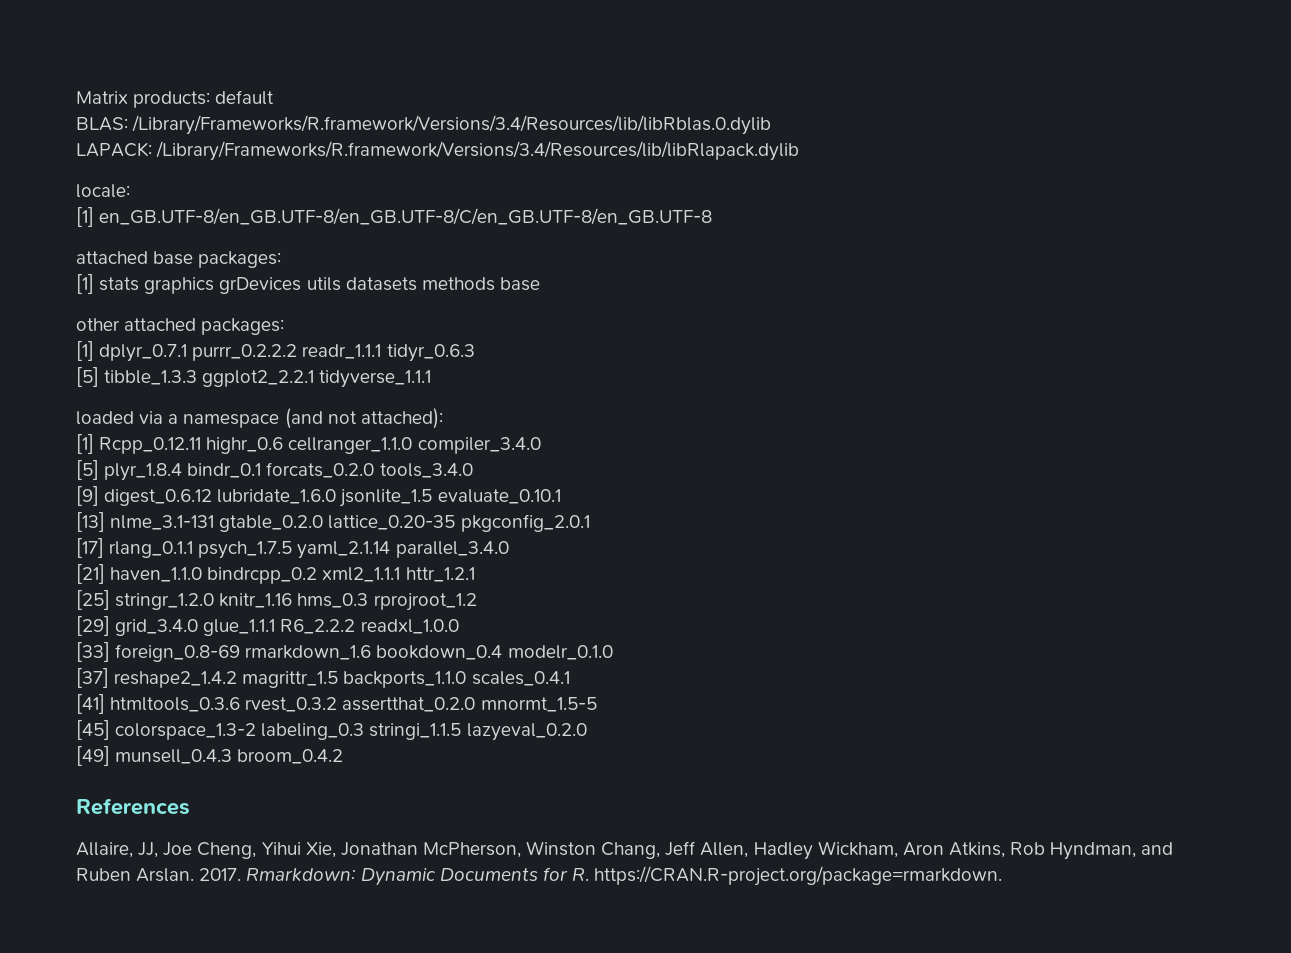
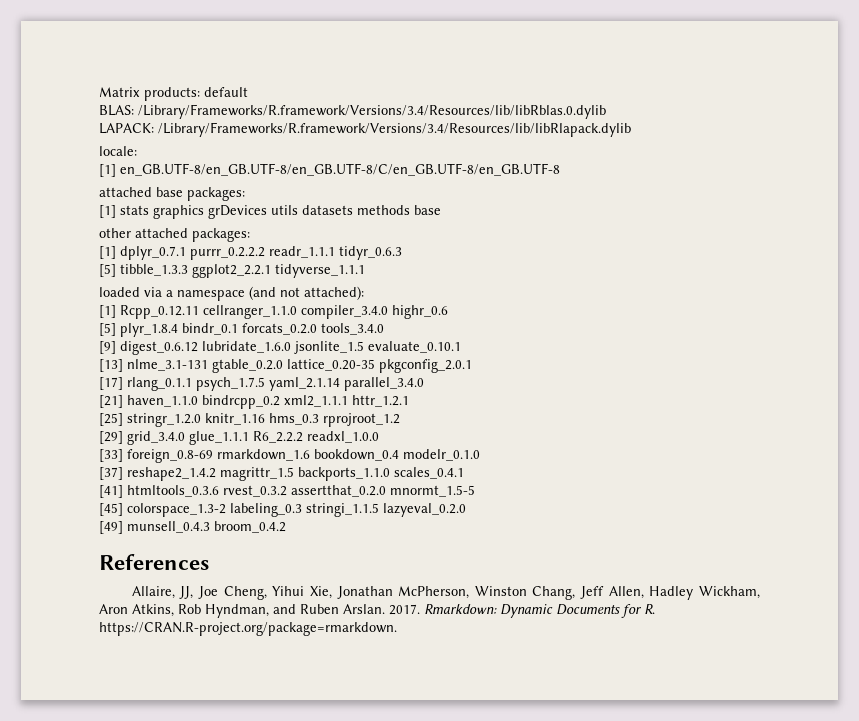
[206,437,284,454] highr_0.6 -> (199, 312) none
(541, 445) none -> [392,305,448,319] highr_0.6

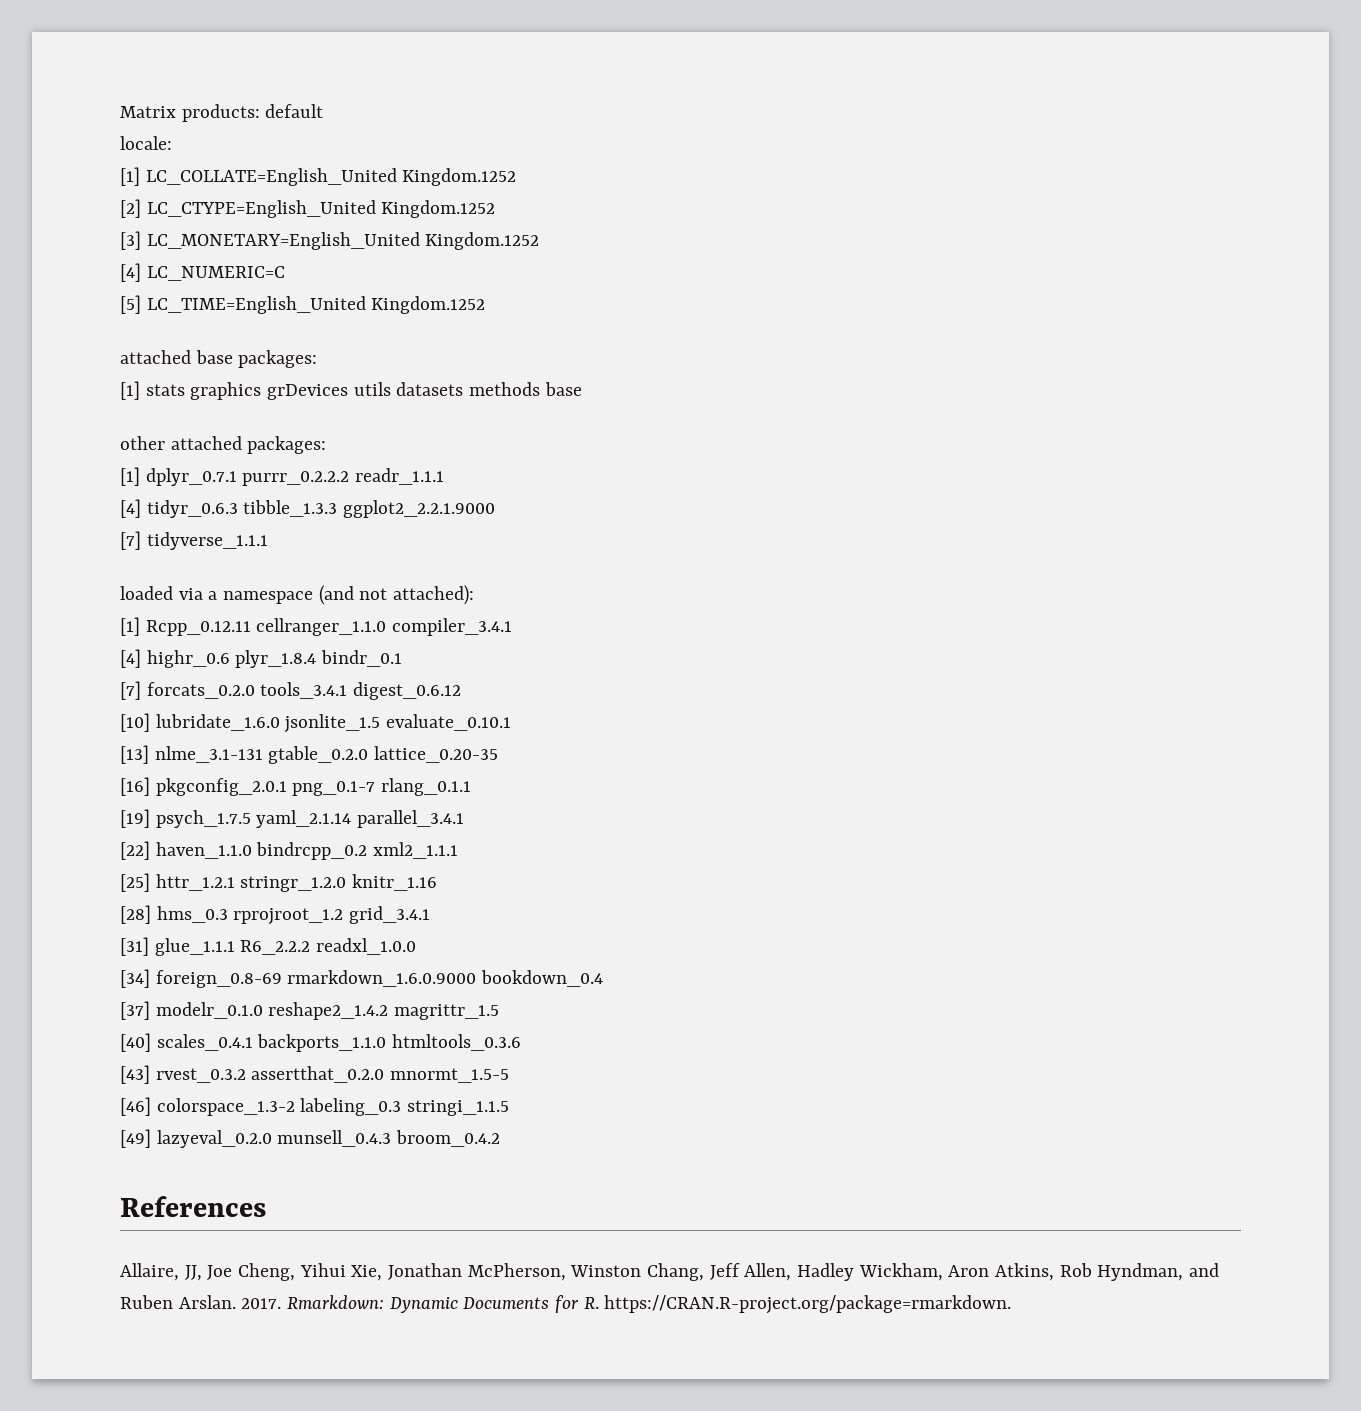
[99,104,606,119] [99,122,631,137] [99,146,137,156] [99,163,560,177] BLAS: /Library/Frameworks/R.framework/Versions/3.4/Resources/lib/libRblas.0.dylib // LAPACK: /Library/Frameworks/R.framework/Versions/3.4/Resources/lib/libRlapack.dylib // locale: // [1] en_GB.UTF-8/en_GB.UTF-8/en_GB.UTF-8/C/en_GB.UTF-8/en_GB.UTF-8 -> [120,136,172,150] [120,167,517,186] [120,199,496,218] [120,231,540,250] [120,263,285,282] [120,295,486,314] locale: // [1] LC_COLLATE=English_United Kingdom.1252 // [2] LC_CTYPE=English_United Kingdom.1252 // [3] LC_MONETARY=English_United Kingdom.1252 // [4] LC_NUMERIC=C // [5] LC_TIME=English_United Kingdom.1252
(335, 252) none -> [120,499,141,518] // [4]
[99,264,271,278] // [5] tibble_1.3.3 ggplot2_2.2.1 -> [243,500,496,518] [120,531,141,550] tibble_1.3.3 ggplot2_2.2.1.9000 // [7]
[301,305,388,319] compiler_3.4.0 -> [392,618,513,636] [120,649,141,668] compiler_3.4.1 // [4]
[99,323,116,336] // [5] -> (230, 659) none
[242,323,384,335] [99,341,198,355] forcats_0.2.0 tools_3.4.0 // [9] digest_0.6.12 -> [120,681,462,700] [120,713,150,732] // [7] forcats_0.2.0 tools_3.4.1 digest_0.6.12 // [10]
(375, 365) none -> [120,777,150,796] // [16]
[99,377,424,391] [99,395,123,408] // [17] rlang_0.1.1 psych_1.7.5 yaml_2.1.14 parallel_3.4.0 // [21] -> [292,778,472,796] [120,809,465,828] [120,841,150,860] png_0.1-7 rlang_0.1.1 // [19] psych_1.7.5 yaml_2.1.14 parallel_3.4.1 // [22]
[352,395,409,407] httr_1.2.1 -> (459, 850) none
(123, 419) none -> [155,874,235,891] httr_1.2.1
(265, 419) none -> [120,905,151,924] // [28]
[99,431,185,445] // [29] grid_3.4.0 -> [349,906,431,924] [120,937,149,956] grid_3.4.1 // [31]
[99,449,310,463] [33] foreign_0.8-69 rmarkdown_1.6 -> [120,969,477,988] [34] foreign_0.8-69 rmarkdown_1.6.0.9000
[403,449,480,461] modelr_0.1.0 -> (604, 978) none
(123, 473) none -> [155,1002,263,1019] modelr_0.1.0
[298,467,464,481] [99,485,219,498] backports_1.1.0 scales_0.4.1 // [41] htmltools_0.3.6 -> [120,1033,522,1052] [120,1065,150,1084] // [40] scales_0.4.1 backports_1.1.0 htmltools_0.3.6 // [43]
[99,503,123,516] [45] -> [120,1097,151,1116] [46]
[383,503,466,517] lazyeval_0.2.0 -> (510, 1108) none
(123, 527) none -> [156,1130,272,1148] lazyeval_0.2.0

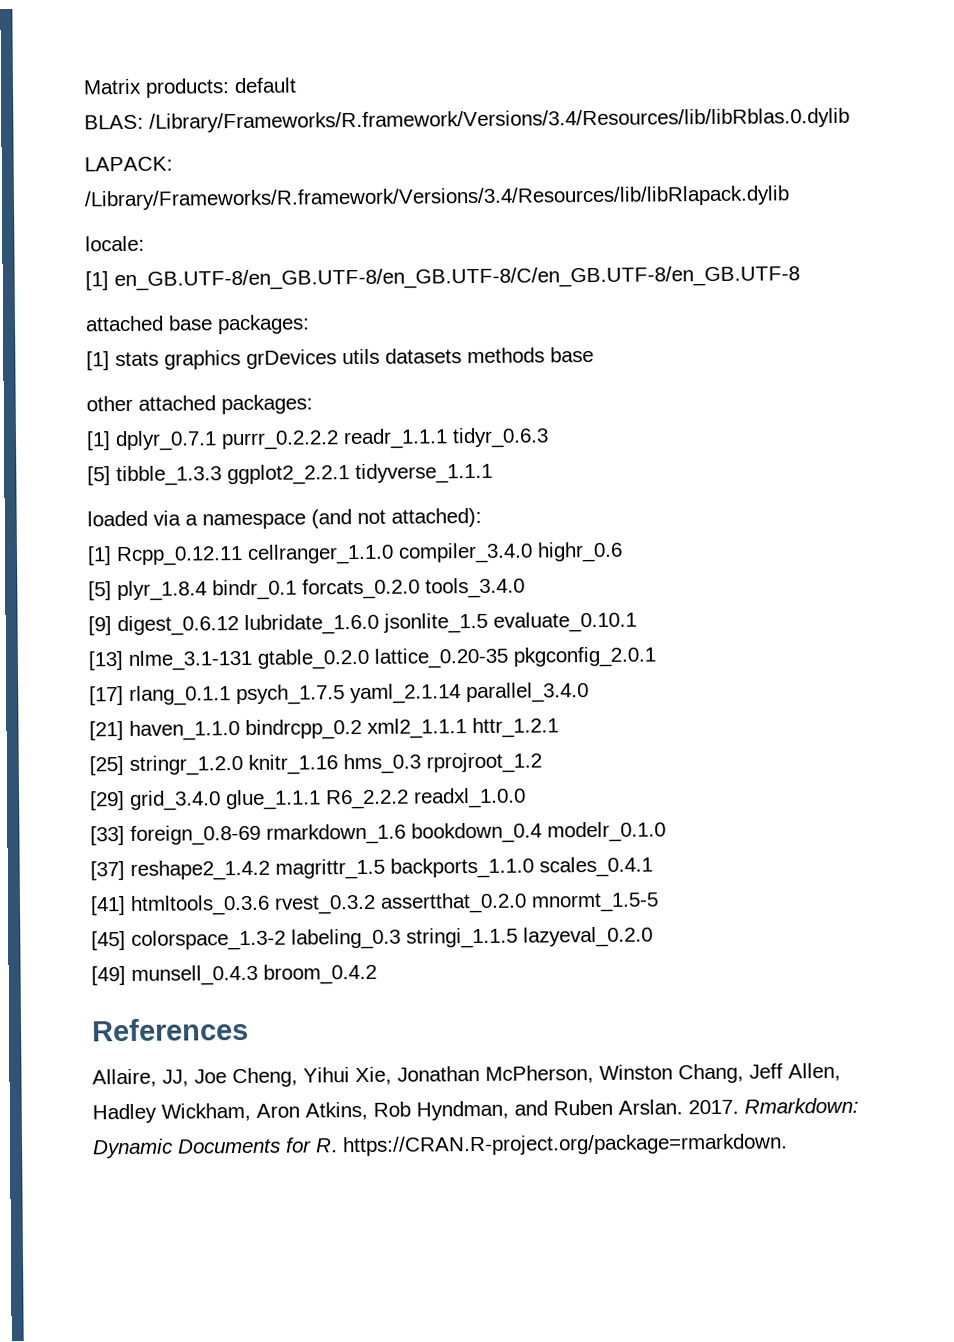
[120,136,172,150] [120,167,517,186] [120,199,496,218] [120,231,540,250] [120,263,285,282] [120,295,486,314] locale: // [1] LC_COLLATE=English_United Kingdom.1252 // [2] LC_CTYPE=English_United Kingdom.1252 // [3] LC_MONETARY=English_United Kingdom.1252 // [4] LC_NUMERIC=C // [5] LC_TIME=English_United Kingdom.1252 -> [84,107,850,133] [84,156,173,172] [84,185,790,211] [85,235,145,252] [85,265,800,292] BLAS: /Library/Frameworks/R.framework/Versions/3.4/Resources/lib/libRblas.0.dylib // LAPACK: /Library/Frameworks/R.framework/Versions/3.4/Resources/lib/libRlapack.dylib // locale: // [1] en_GB.UTF-8/en_GB.UTF-8/en_GB.UTF-8/C/en_GB.UTF-8/en_GB.UTF-8
[120,499,496,518] [120,531,141,550] // [4] tidyr_0.6.3 tibble_1.3.3 ggplot2_2.2.1.9000 // [7] -> [452,427,549,449] [87,464,350,487] tidyr_0.6.3 // [5] tibble_1.3.3 ggplot2_2.2.1
[392,618,513,636] [120,649,230,668] compiler_3.4.1 // [4] highr_0.6 -> [398,541,623,564] [88,581,112,601] compiler_3.4.0 highr_0.6 // [5]
[120,681,348,700] // [7] forcats_0.2.0 tools_3.4.1 -> [302,577,525,600] [88,616,112,636] forcats_0.2.0 tools_3.4.0 // [9]
[120,713,150,732] // [10] -> (239, 626) none
[120,777,376,796] // [16] pkgconfig_2.0.1 png_0.1-7 -> [513,646,656,668] [89,686,124,706] pkgconfig_2.0.1 // [17]
[120,809,150,828] // [19] -> (231, 695) none
[357,810,465,828] [120,841,150,860] parallel_3.4.1 // [22] -> [466,682,589,704] [89,721,124,741] parallel_3.4.0 // [21]
(459, 850) none -> [472,717,559,739] httr_1.2.1
[155,874,235,891] httr_1.2.1 -> (124, 766) none
[120,905,151,924] // [28] -> (338, 764) none
[349,906,431,924] [120,937,149,956] grid_3.4.1 // [31] -> [90,790,221,811] // [29] grid_3.4.0
[120,969,477,988] [34] foreign_0.8-69 rmarkdown_1.6.0.9000 -> [90,823,406,846] [33] foreign_0.8-69 rmarkdown_1.6
(604, 978) none -> [547,821,666,843] modelr_0.1.0
[155,1002,263,1019] modelr_0.1.0 -> (125, 871) none
[120,1033,387,1052] // [40] scales_0.4.1 backports_1.1.0 -> [390,856,653,879] [90,896,126,916] backports_1.1.0 scales_0.4.1 // [41]
[120,1065,150,1084] // [43] -> (270, 905) none
[120,1097,151,1116] [46] -> [91,931,126,951] [45]
(510, 1108) none -> [523,926,653,948] lazyeval_0.2.0
[156,1130,272,1148] lazyeval_0.2.0 -> (126, 976) none

